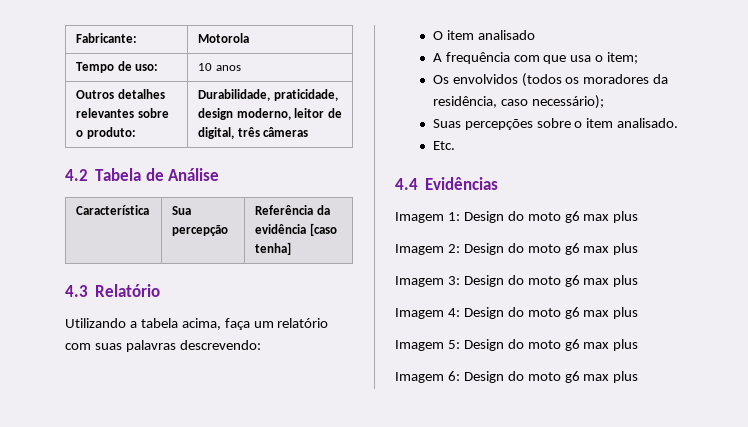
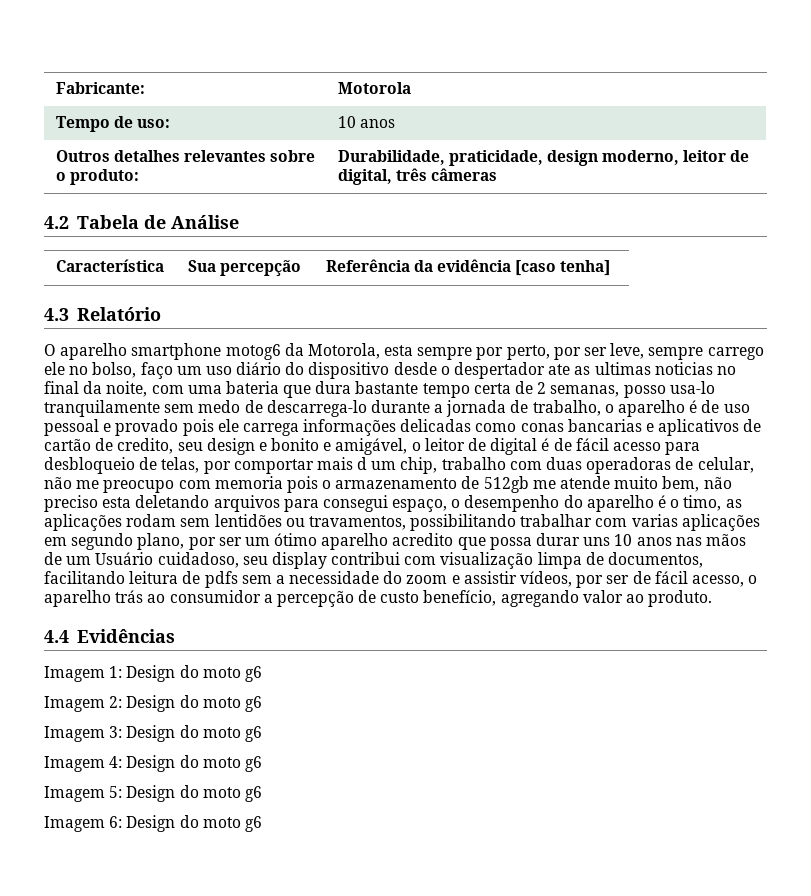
[65,318,329,330] [65,340,261,352] [432,30,535,40] [432,52,639,64] [432,73,669,87] [432,95,604,109] [432,118,679,130] [432,141,455,150] Utilizando a tabela acima, faça um relatório com suas palavras descrevendo: // O item analisado // A frequência com que usa o item; // Os envolvidos (todos os moradores da residência, caso necessário); // Suas percepções sobre o item analisado. // Etc. -> [44,343,764,360] [44,362,736,379] [44,381,715,398] [44,400,750,417] [44,419,762,436] [44,438,701,455] [44,457,754,474] [44,476,732,493] [44,495,742,512] [44,514,760,531] [44,533,746,550] [44,552,704,569] [44,571,758,588] [44,590,713,607] O aparelho smartphone motog6 da Motorola, esta sempre por perto, por ser leve, sempre carrego ele no bolso, faço um uso diário do dispositivo desde o despertador ate as ultimas noticias no final da noite, com uma bateria que dura bastante tempo certa de 2 semanas, posso usa-lo tranquilamente sem medo de descarrega-lo durante a jornada de trabalho, o aparelho é de uso pessoal e provado pois ele carrega informações delicadas como conas bancarias e aplicativos de cartão de credito, seu design e bonito e amigável, o leitor de digital é de fácil acesso para desbloqueio de telas, por comportar mais d um chip, trabalho com duas operadoras de celular, não me preocupo com memoria pois o armazenamento de 512gb me atende muito bem, não preciso esta deletando arquivos para consegui espaço, o desempenho do aparelho é o timo, as aplicações rodam sem lentidões ou travamentos, possibilitando trabalhar com varias aplicações em segundo plano, por ser um ótimo aparelho acredito que possa durar uns 10 anos nas mãos de um Usuário cuidadoso, seu display contribui com visualização limpa de documentos, facilitando leitura de pdfs sem a necessidade do zoom e assistir vídeos, por ser de fácil acesso, o aparelho trás ao consumidor a percepção de custo benefício, agregando valor ao produto.
[583,211,639,223] max plus -> (262, 674) none
[583,243,639,255] max plus -> (262, 704) none
[583,275,639,287] max plus -> (262, 734) none
[583,307,639,319] max plus -> (262, 764) none
[583,339,639,351] max plus -> (262, 794) none
[583,371,639,383] max plus -> (262, 824) none

